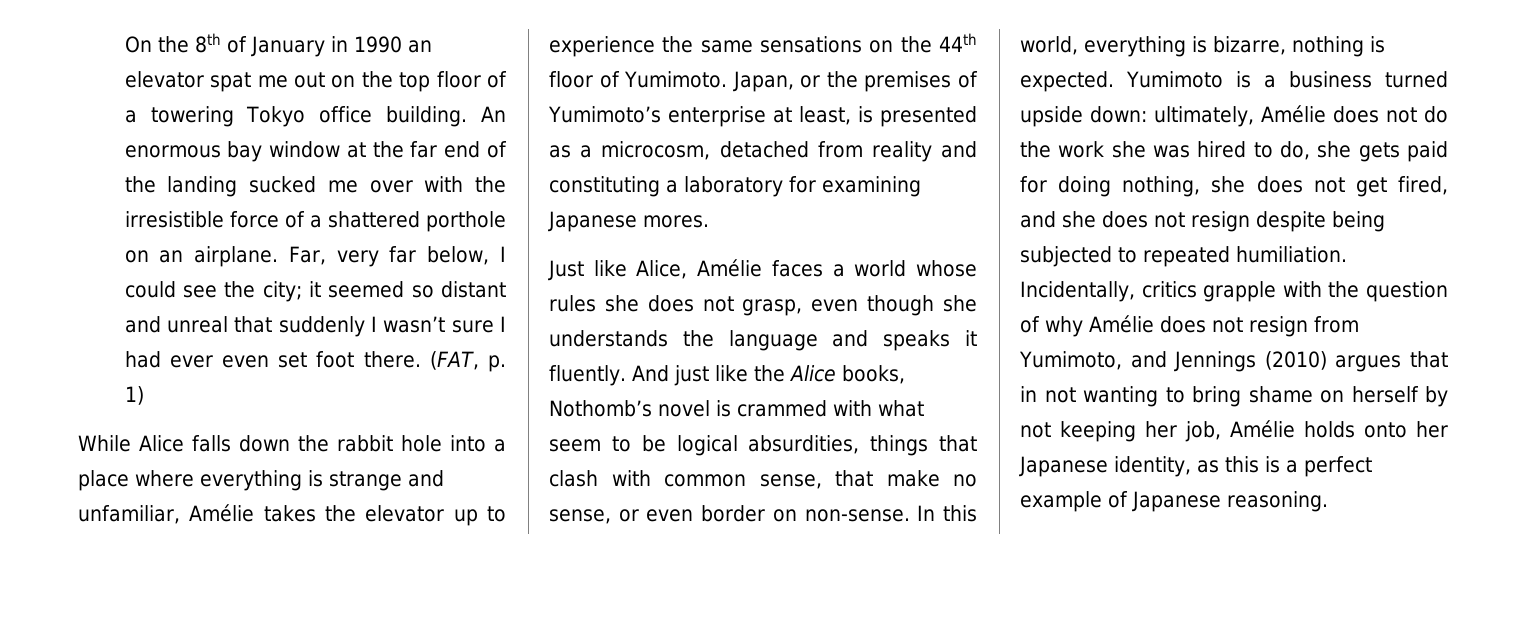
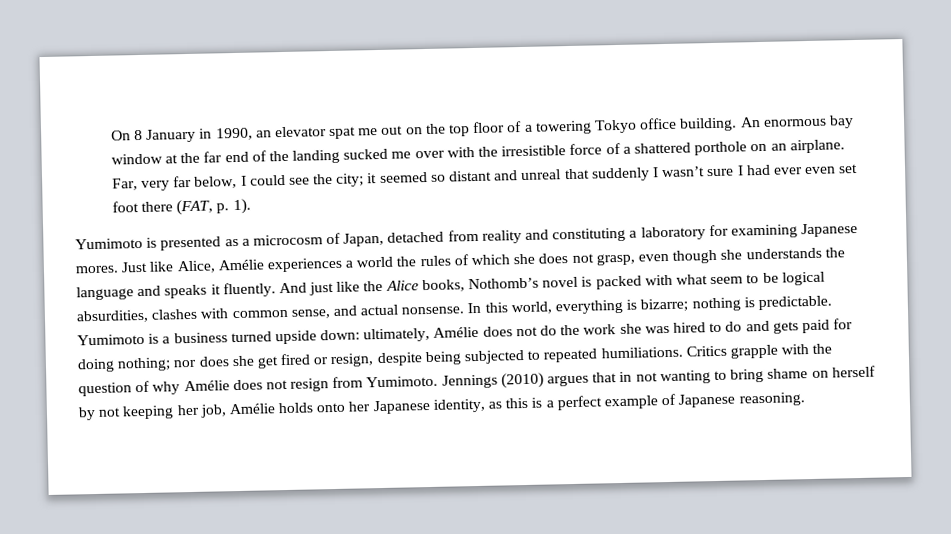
[157,33,247,53] the 8th of -> [133,129,143,141] 8
[353,36,402,53] 1990 -> [215,127,253,141] 1990,
[363,351,421,368] there. -> [140,201,173,212] there
[124,386,144,405] [78,435,506,452] [78,470,444,491] [78,504,506,526] [549,33,977,57] [549,71,978,92] [548,106,851,127] 1) // While Alice falls down the rabbit hole into a place where everything is strange and unfamiliar, Amélie takes the elevator up to experience the same sensations on the 44th floor of Yumimoto. Japan, or the premises of Yumimoto’s enterprise at least, -> [232,198,251,215] [75,237,143,250] 1). // Yumimoto
[601,141,711,160] microcosm, -> [252,232,385,247] microcosm of Japan,
(709, 221) // -> (119, 269) none
[771,260,823,277] faces -> [266,257,343,273] experiences
[916,260,977,277] [549,295,596,312] whose rules -> [396,254,511,267] the rules of which
[737,400,827,417] crammed -> [595,275,642,290] packed
[870,435,977,456] [549,470,977,489] [549,505,910,524] things that clash with common sense, that make no sense, or even border on non-sense. -> [151,304,465,320] clashes with common sense, and actual nonsense.
[1213,36,1286,55] bizarre, -> [640,298,689,313] bizarre;
[1020,71,1114,92] expected. -> [757,295,832,311] predictable.
[1280,141,1352,160] do, she -> [725,320,770,332] do and
[1122,176,1448,197] [1020,211,1250,232] nothing, she does not get fired, and she does not resign -> [117,353,375,372] nothing; nor does she get fired or resign,
[1236,246,1347,263] [1020,281,1197,302] humiliation. Incidentally, critics -> [600,345,727,359] humiliations. Critics
[1019,351,1167,370] Yumimoto, and -> [366,375,439,388] Yumimoto.

